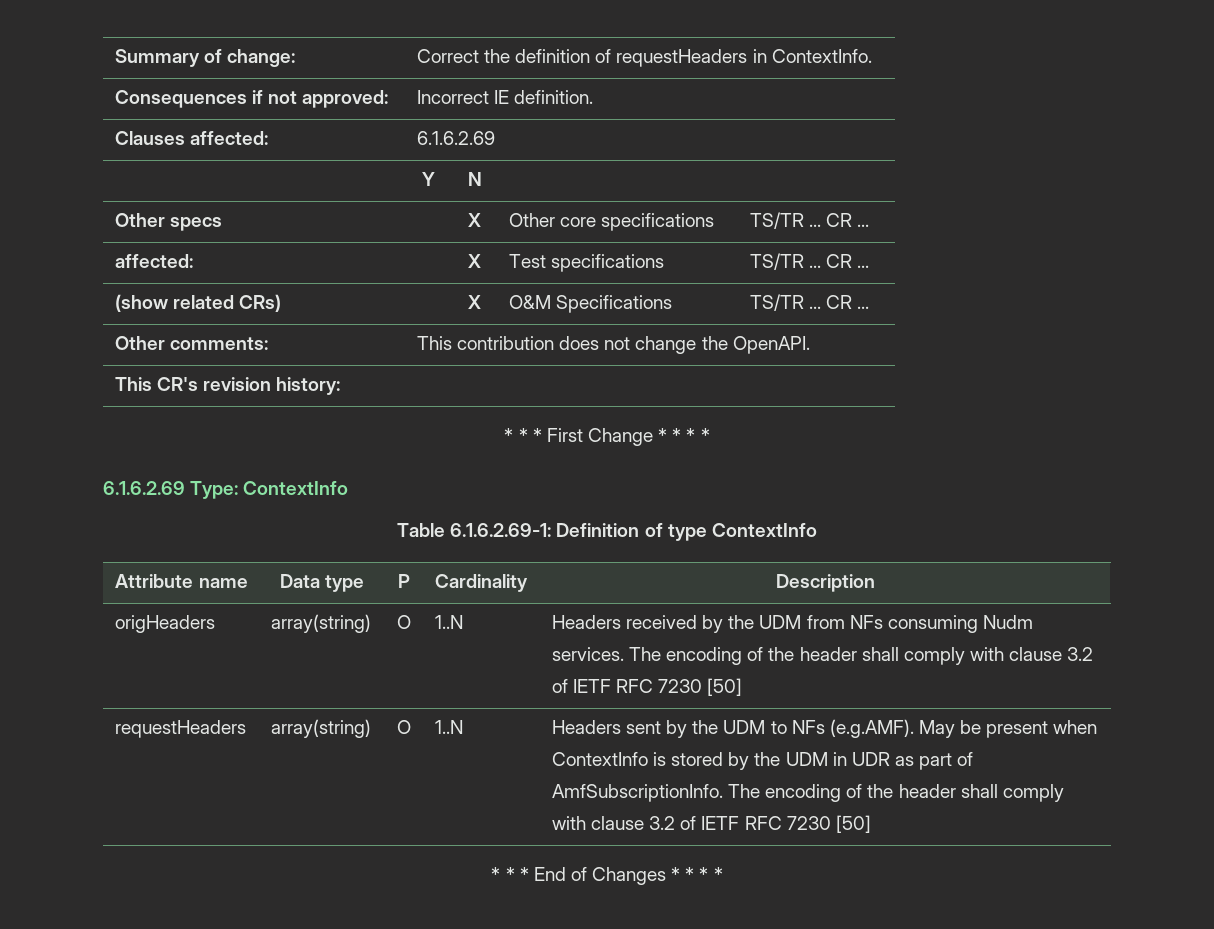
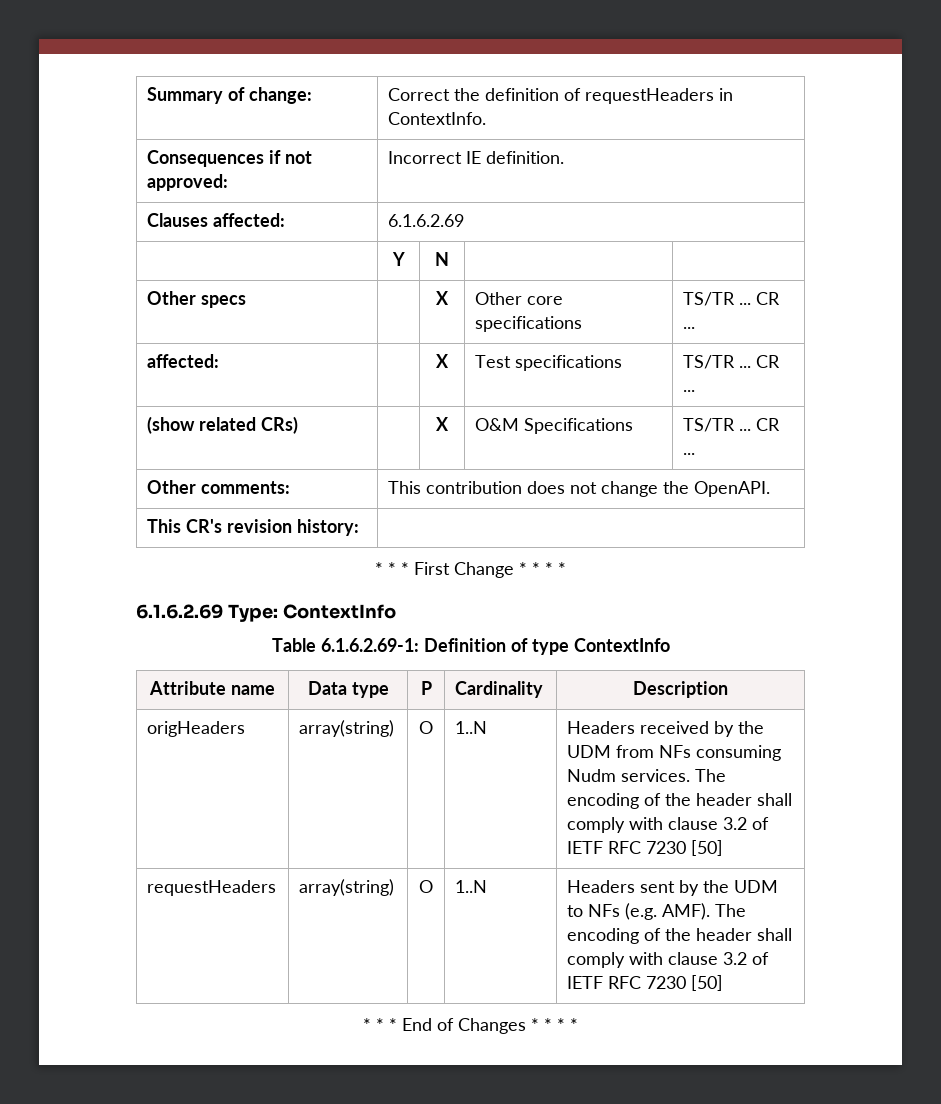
[829,719,1098,738] [551,752,974,770] [551,784,723,802] (e.g.AMF). May be present when ContextInfo is stored by the UDM in UDR as part of AmfSubscriptionInfo. -> [625,903,711,920] (e.g. AMF).

